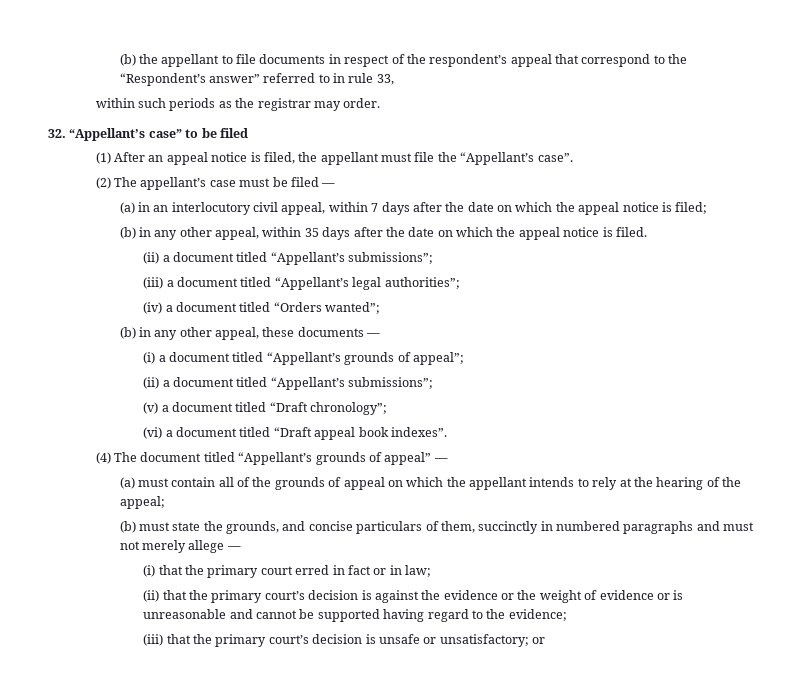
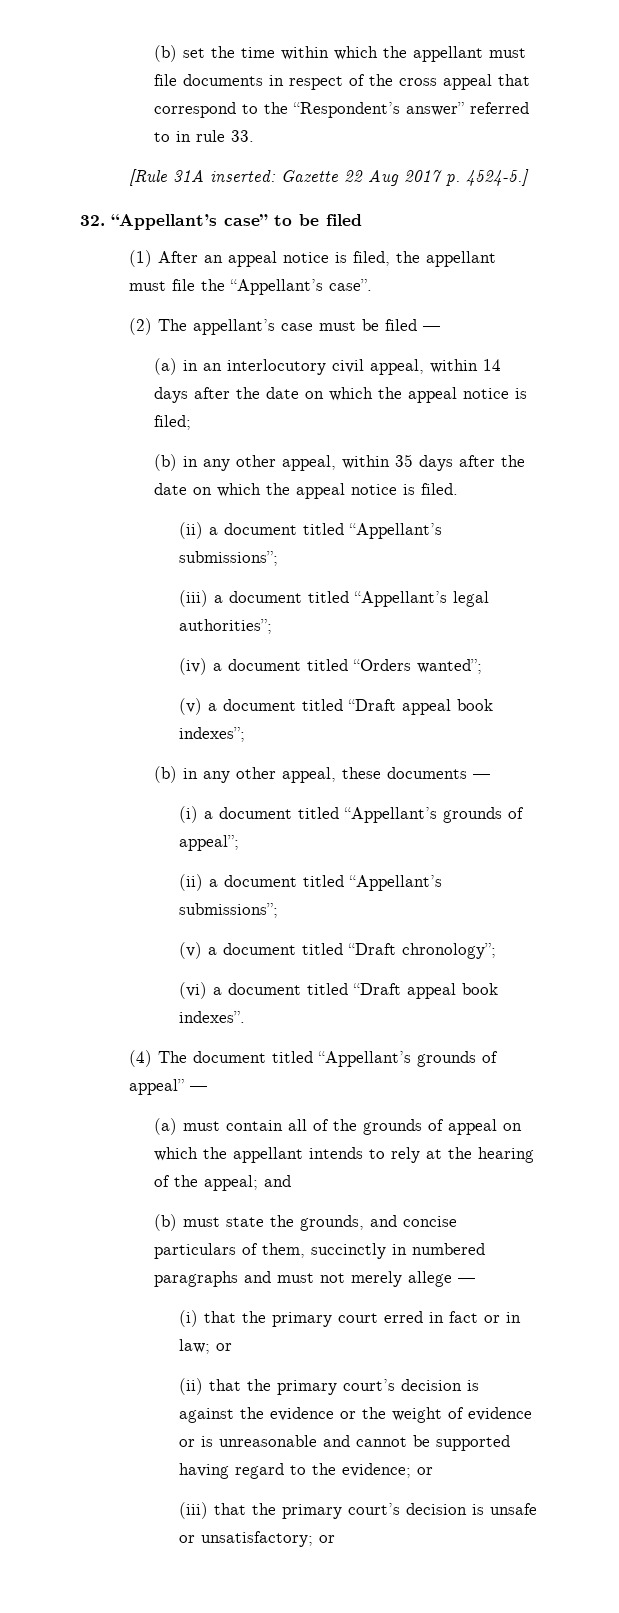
[119,54,233,67] (b) the appellant to -> [154,45,527,62] (b) set the time within which the appellant must
[429,54,508,67] respondent’s -> [399,78,438,86] cross
[376,74,394,85] [95,98,381,111] 33, // within such periods as the registrar may order. -> [231,130,255,142] [129,169,530,186] 33. // [Rule 31A inserted: Gazette 22 Aug 2017 p. 4524-5.]
[371,203,379,212] 7 -> [483,359,502,371] 14
(381, 308) none -> [178,698,493,715] [178,727,245,742] // (v) a document titled “Draft appeal book indexes”;
(165, 502) none -> [264,1175,292,1187] and
(432, 571) none -> [215,1343,232,1351] or
(567, 615) none -> [416,1467,433,1475] or

